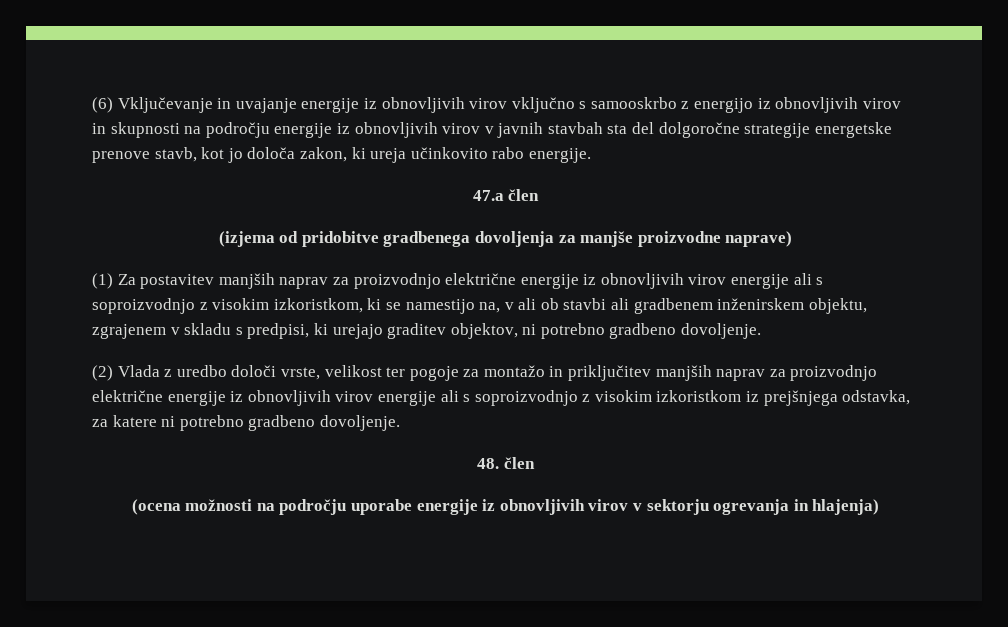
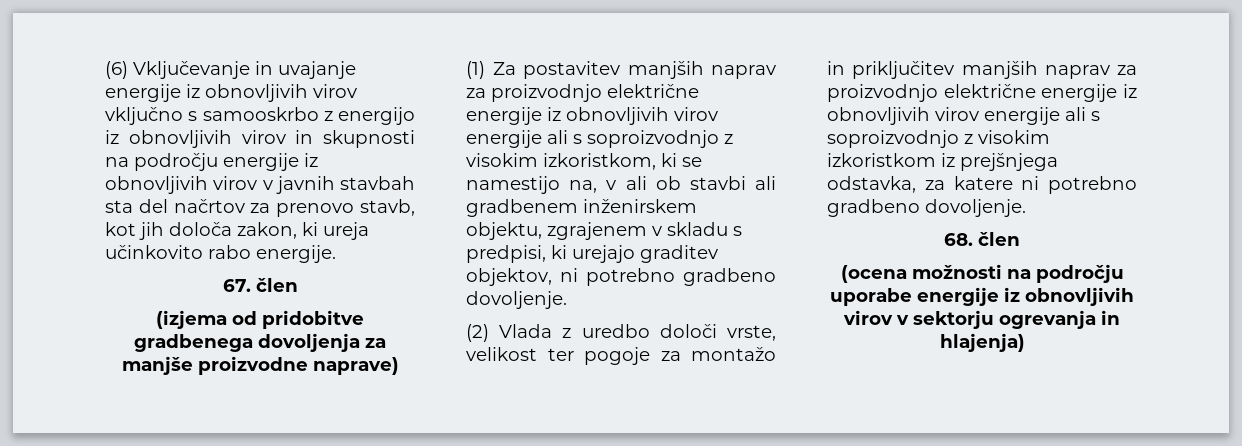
[658,122,892,138] [92,151,150,163] dolgoročne strategije energetske prenove -> [173,199,355,217] načrtov za prenovo
[227,148,243,163] jo -> [139,222,164,240] jih
[472,190,504,201] 47.a -> [222,279,251,292] 67.
[477,458,500,469] 48. -> [944,233,973,246] 68.

